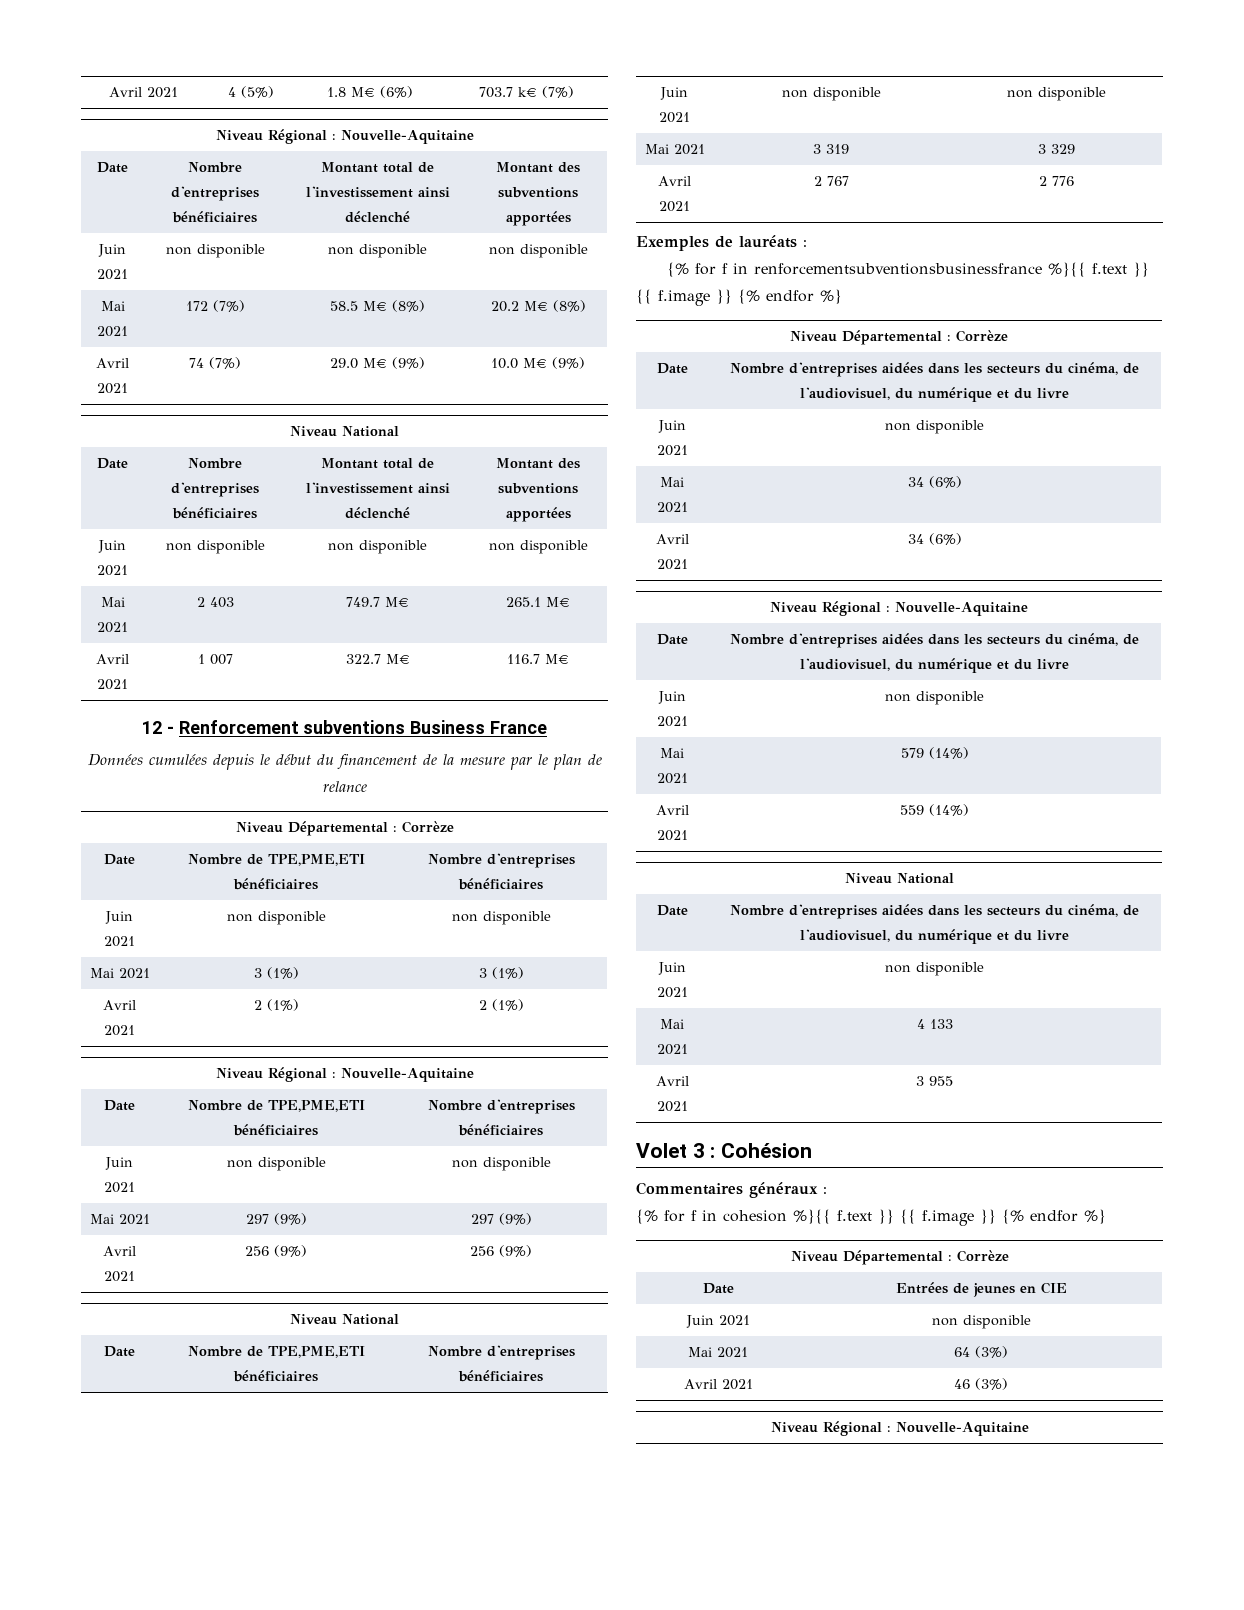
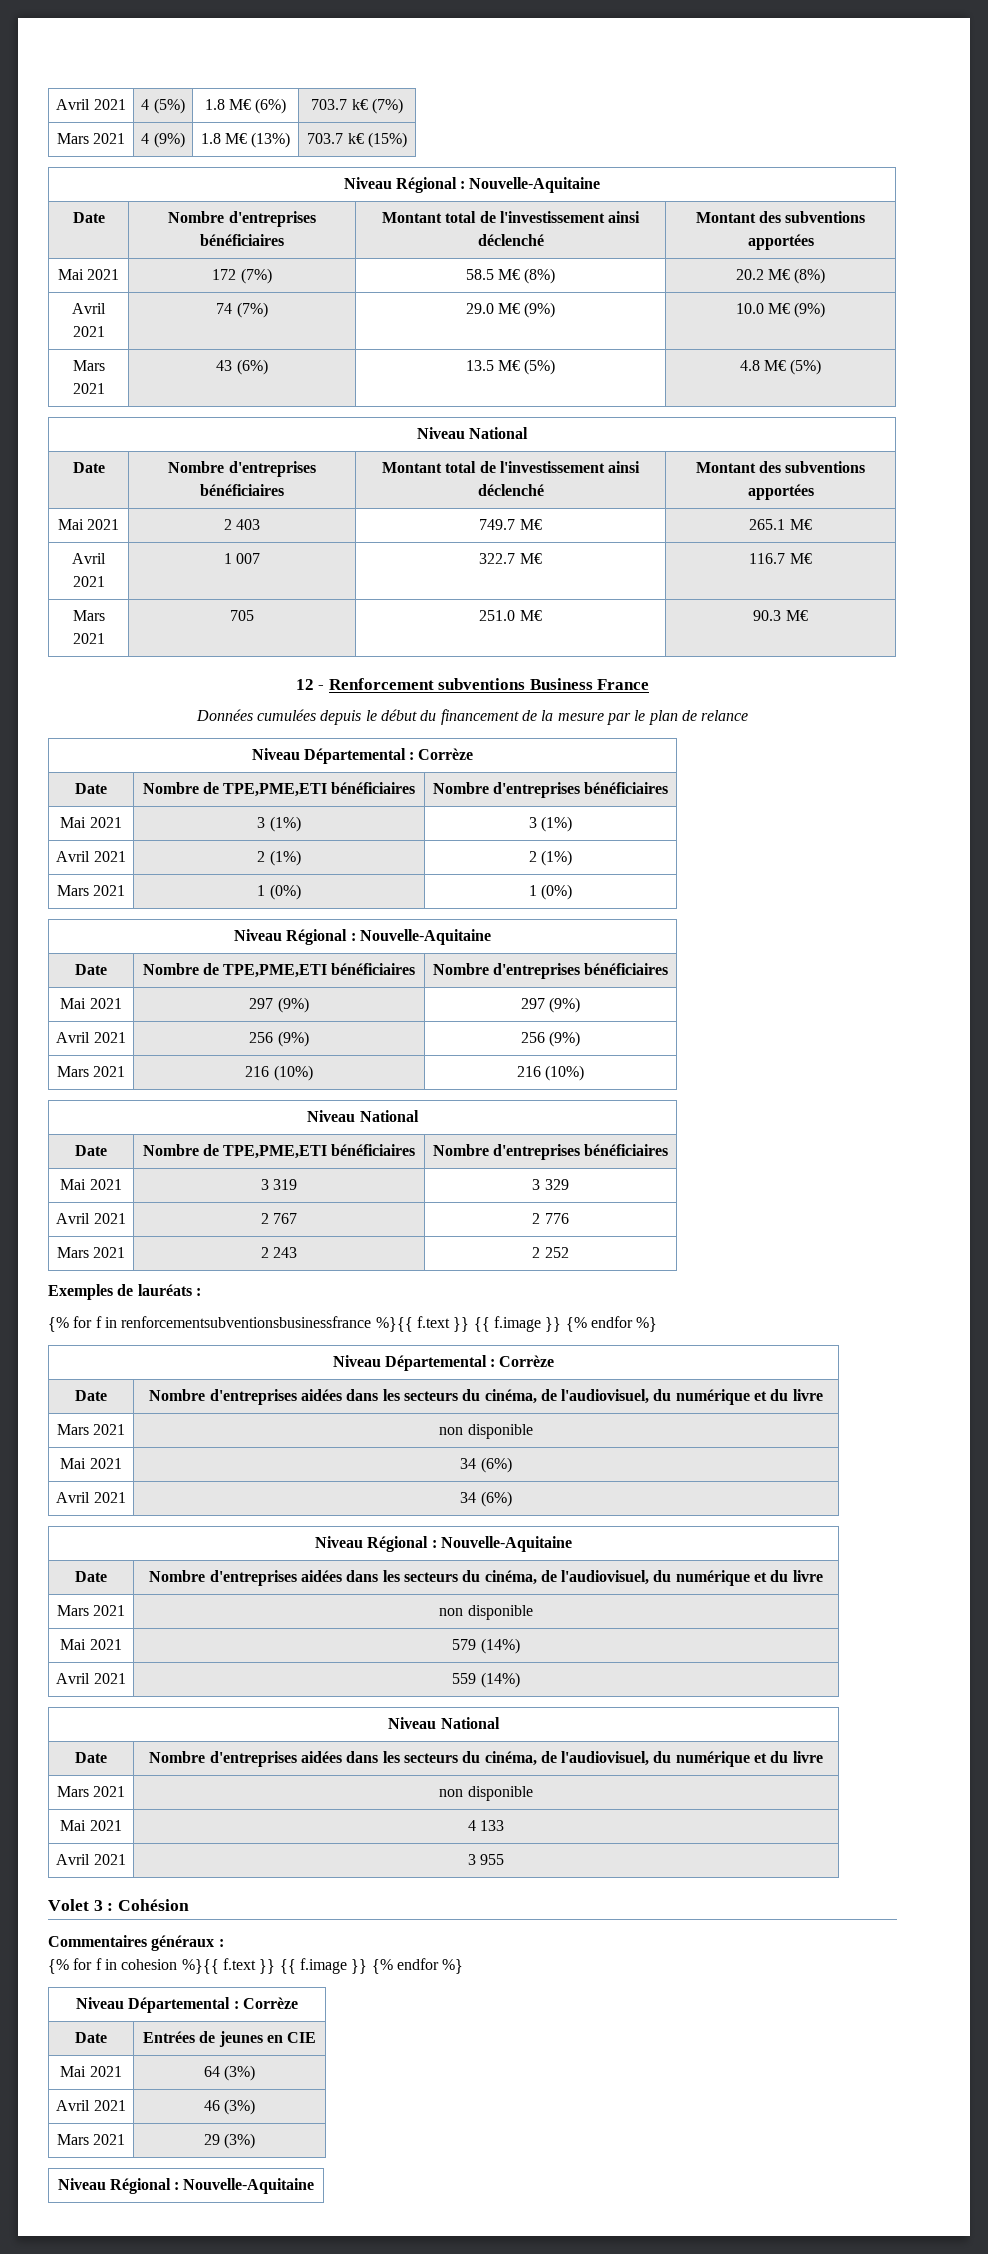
(574, 92) none -> [56,133,126,144] [141,132,185,148] [200,132,291,148] [307,132,407,148] // Mars 2021 | 4 (9%) | 1.8 M€ (13%) | 703.7 k€ (15%)
[98,244,126,257] [97,269,128,280] [165,244,265,258] [328,244,427,258] [488,244,588,258] // Juin 2021 | non disponible | non disponible | non disponible -> (814, 242) none
(585, 363) none -> [72,360,105,371] [72,383,105,394] [216,359,268,375] [465,359,556,375] [739,359,822,375] // Mars 2021 | 43 (6%) | 13.5 M€ (5%) | 4.8 M€ (5%)
[98,540,126,553] [97,565,128,576] [165,540,265,554] [328,540,427,554] [488,540,588,554] // Juin 2021 | non disponible | non disponible | non disponible -> (814, 492) none
(569, 659) none -> [72,610,105,621] [72,633,105,644] [230,610,254,621] [479,610,542,621] [753,610,808,621] // Mars 2021 | 705 | 251.0 M€ | 90.3 M€
[105,911,133,924] [104,936,135,947] [226,911,326,925] [451,911,551,925] // Juin 2021 | non disponible | non disponible -> (669, 788) none
(524, 1005) none -> [56,885,126,896] [257,884,301,900] [528,884,573,900] // Mars 2021 | 1 (0%) | 1 (0%)
[105,1157,133,1170] [104,1182,135,1193] [226,1157,326,1171] [451,1157,551,1171] // Juin 2021 | non disponible | non disponible -> (669, 969) none
(532, 1251) none -> [56,1066,126,1077] [245,1065,313,1081] [516,1065,585,1081] // Mars 2021 | 216 (10%) | 216 (10%)
[660,87,688,100] [659,112,690,123] [781,87,881,101] [1006,87,1106,101] // Juin 2021 | non disponible | non disponible -> (669, 1150) none
(1074, 181) none -> [56,1247,126,1258] [260,1247,298,1258] [532,1247,569,1258] // Mars 2021 | 2 243 | 2 252
[657,420,686,433] Juin -> [56,1424,89,1435] Mars
[657,691,686,704] Juin -> [56,1605,89,1616] Mars
[657,962,686,975] Juin -> [56,1786,89,1797] Mars
[685,1315,750,1328] [931,1315,1031,1329] // Juin 2021 | non disponible -> (317, 2037) none
(1008, 1384) none -> [56,2134,126,2145] [203,2133,256,2149] // Mars 2021 | 29 (3%)

